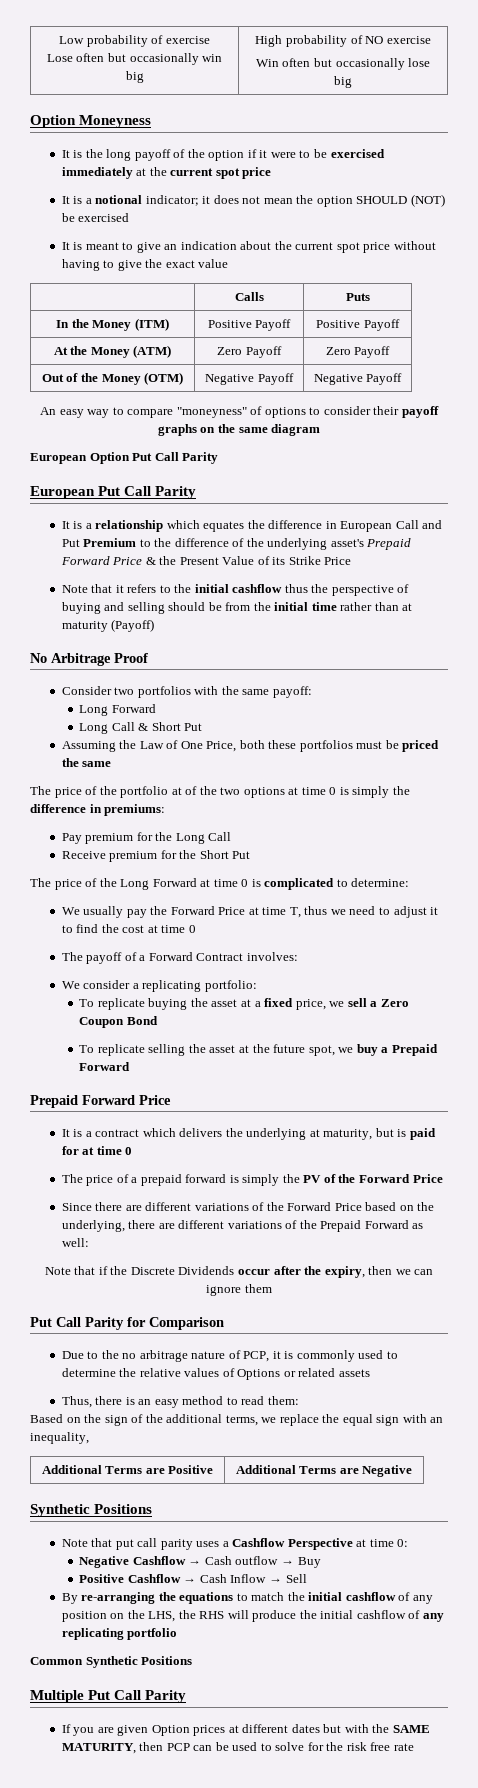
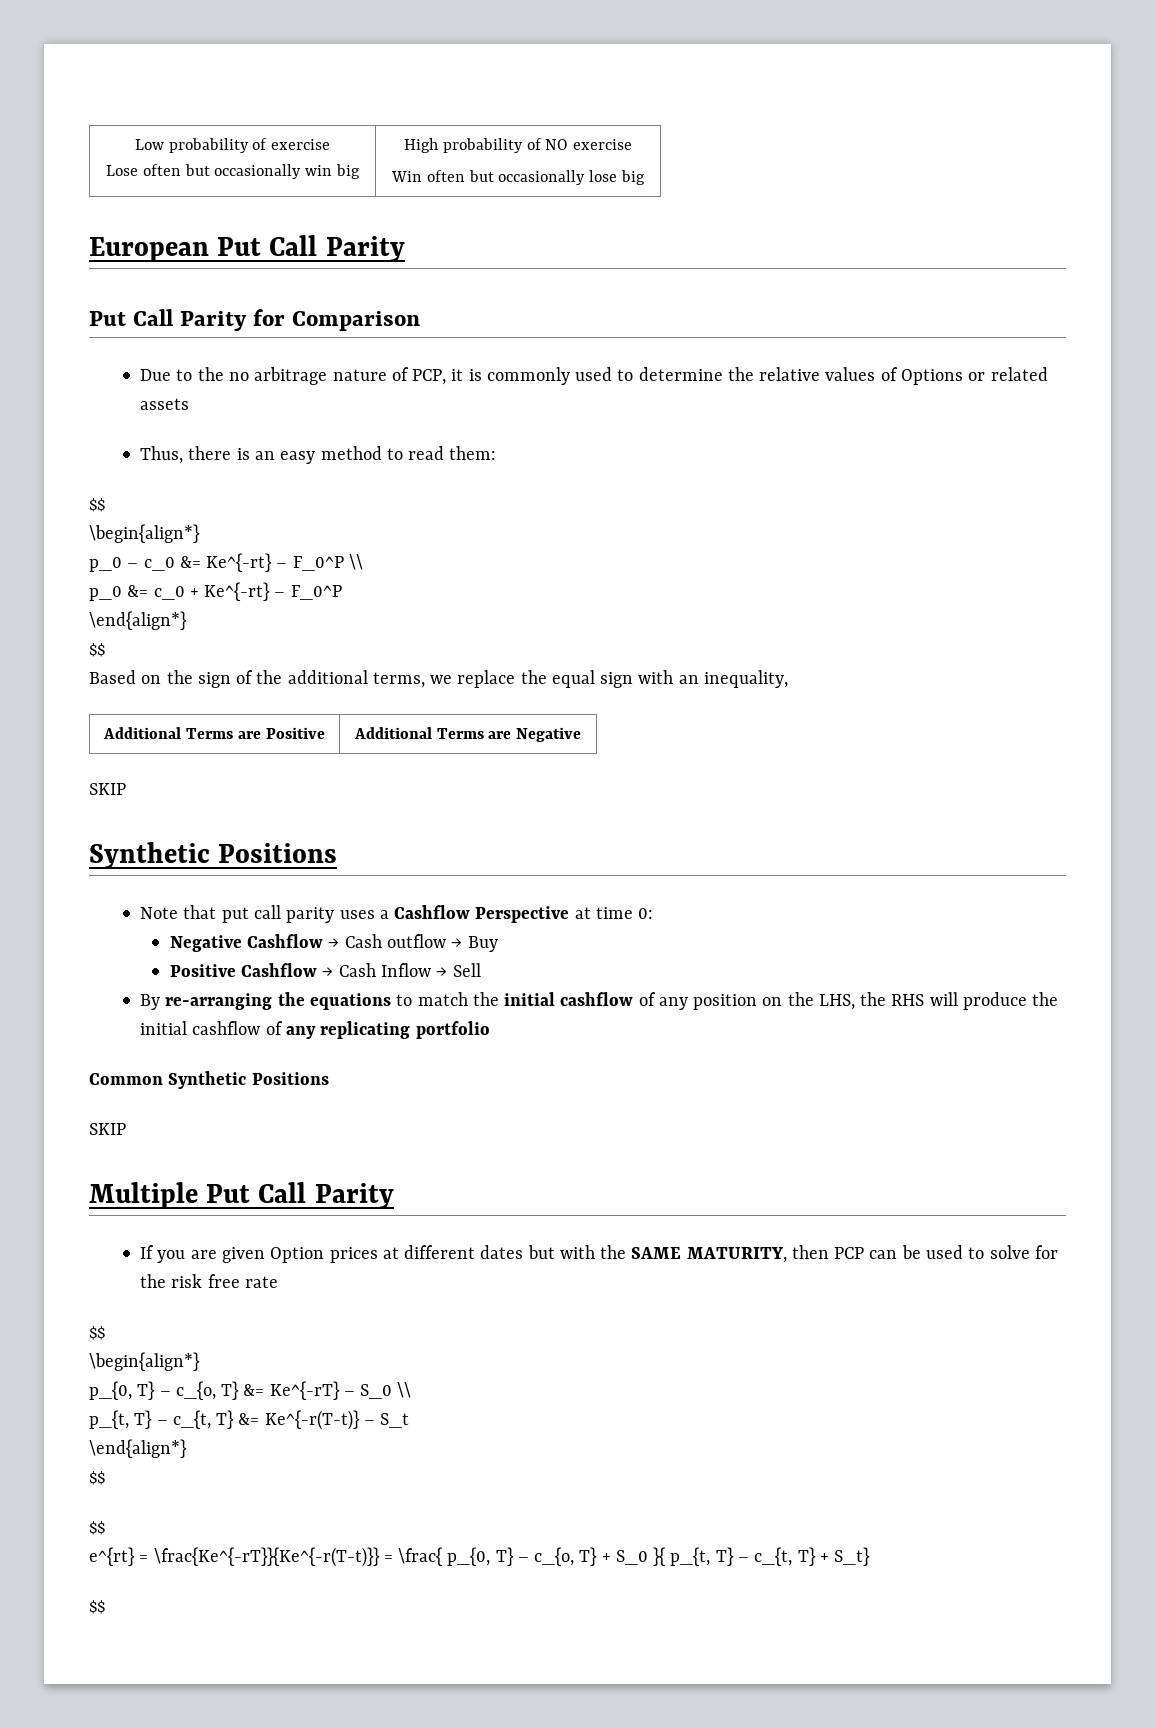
[30,115,152,128] [61,149,385,161] [61,167,272,179] [61,194,445,207] [61,213,130,222] [61,241,436,253] [61,259,229,271] [234,292,264,301] [345,293,370,301] [56,318,169,331] [207,319,292,331] [316,319,400,331] [53,345,172,358] [217,346,282,358] [325,346,391,358] [41,372,184,385] [205,373,294,385] [313,373,403,385] [40,406,439,418] [157,424,321,436] [30,452,219,464] [30,486,197,499] [61,520,443,532] [61,538,412,550] [60,556,352,565] [61,584,410,596] [61,602,413,614] [61,619,155,632] [30,653,148,666] [61,686,312,698] [79,704,156,716] [79,722,203,734] [61,740,440,752] [61,758,112,767] [30,786,410,798] [30,804,166,816] [61,832,232,844] [61,850,251,862] [30,878,410,890] [61,906,439,918] [61,924,196,933] [61,952,298,964] [61,980,257,992] [79,998,409,1010] [79,1016,158,1028] [79,1044,438,1056] [79,1062,131,1071] [30,1095,171,1108] [61,1128,436,1140] [61,1146,133,1155] [61,1174,443,1186] [61,1202,435,1211] [61,1220,424,1232] [61,1238,89,1247] [44,1266,434,1278] [206,1284,272,1296] Option Moneyness // It is the long payoff of the option if it were to be exercised immediately at the current spot price // It is a notional indicator; it does not mean the option SHOULD (NOT) be exercised // It is meant to give an indication about the current spot price without having to give the exact value // | Calls | Puts // In the Money (ITM) | Positive Payoff | Positive Payoff // At the Money (ATM) | Zero Payoff | Zero Payoff // Out of the Money (OTM) | Negative Payoff | Negative Payoff // An easy way to compare "moneyness" of options to consider their payoff graphs on the same diagram // European Option Put Call Parity // European Put Call Parity // It is a relationship which equates the difference in European Call and Put Premium to the difference of the underlying asset's Prepaid Forward Price & the Present Value of its Strike Price // Note that it refers to the initial cashflow thus the perspective of buying and selling should be from the initial time rather than at maturity (Payoff) // No Arbitrage Proof // Consider two portfolios with the same payoff: // Long Forward // Long Call & Short Put // Assuming the Law of One Price, both these portfolios must be priced the same // The price of the portfolio at of the two options at time 0 is simply the difference in premiums: // Pay premium for the Long Call // Receive premium for the Short Put // The price of the Long Forward at time 0 is complicated to determine: // We usually pay the Forward Price at time T, thus we need to adjust it to find the cost at time 0 // The payoff of a Forward Contract involves: // We consider a replicating portfolio: // To replicate buying the asset at a fixed price, we sell a Zero Coupon Bond // To replicate selling the asset at the future spot, we buy a Prepaid Forward // Prepaid Forward Price // It is a contract which delivers the underlying at maturity, but is paid for at time 0 // The price of a prepaid forward is simply the PV of the Forward Price // Since there are different variations of the Forward Price based on the underlying, there are different variations of the Prepaid Forward as well: // Note that if the Discrete Dividends occur after the expiry, then we can ignore them -> [89,235,405,262] European Put Call Parity
(299, 1400) none -> [89,498,105,512] [89,524,200,543] [89,553,363,572] [89,582,342,601] [89,611,187,630] [89,643,105,657] // $$ // \begin{align*} // p_0 – c_0 &= Ke^{-rt} – F_0^P \\ // p_0 &= c_0 + Ke^{-rt} – F_0^P // \end{align*} // $$
(413, 1471) none -> [89,783,126,795] // SKIP
(193, 1660) none -> [89,1123,126,1135] // SKIP
(414, 1747) none -> [89,1326,105,1340] [89,1352,200,1371] [89,1381,412,1400] [89,1410,410,1430] [89,1439,187,1458] [89,1471,105,1485] [89,1521,105,1535] [89,1547,871,1567] [89,1600,105,1614] // $$ // \begin{align*} // p_{0, T} – c_{o, T} &= Ke^{-rT} – S_0 \\ // p_{t, T} – c_{t, T} &= Ke^{-r(T-t)} – S_t // \end{align*} // $$ // $$ // e^{rt} = \frac{Ke^{-rT}}{Ke^{-r(T-t)}} = \frac{ p_{0, T} – c_{o, T} + S_0 }{ p_{t, T} – c_{t, T} + S_t} // $$

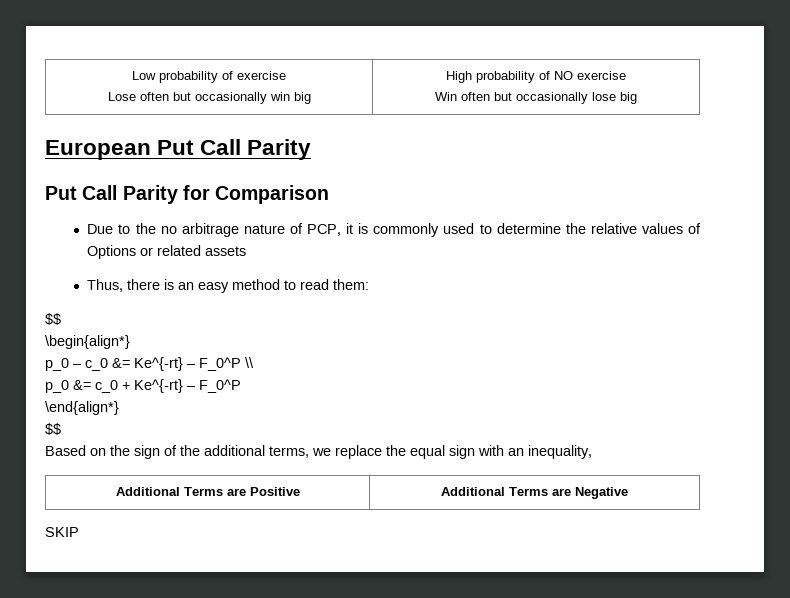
[89,842,338,869] [140,905,654,923] [169,934,498,952] [169,963,481,977] [140,992,1059,1010] [140,1021,490,1039] [89,1071,329,1089] [89,1123,126,1135] [89,1182,394,1209] [140,1245,1058,1263] [140,1274,278,1288] [89,1326,105,1340] [89,1352,200,1371] [89,1381,412,1400] [89,1410,410,1430] [89,1439,187,1458] [89,1471,105,1485] [89,1521,105,1535] [89,1547,871,1567] [89,1600,105,1614] // Synthetic Positions // Note that put call parity uses a Cashflow Perspective at time 0: // Negative Cashflow → Cash outflow → Buy // Positive Cashflow → Cash Inflow → Sell // By re-arranging the equations to match the initial cashflow of any position on the LHS, the RHS will produce the initial cashflow of any replicating portfolio // Common Synthetic Positions // SKIP // Multiple Put Call Parity // If you are given Option prices at different dates but with the SAME MATURITY, then PCP can be used to solve for the risk free rate // $$ // \begin{align*} // p_{0, T} – c_{o, T} &= Ke^{-rT} – S_0 \\ // p_{t, T} – c_{t, T} &= Ke^{-r(T-t)} – S_t // \end{align*} // $$ // $$ // e^{rt} = \frac{Ke^{-rT}}{Ke^{-r(T-t)}} = \frac{ p_{0, T} – c_{o, T} + S_0 }{ p_{t, T} – c_{t, T} + S_t} // $$ -> (79, 532) none

